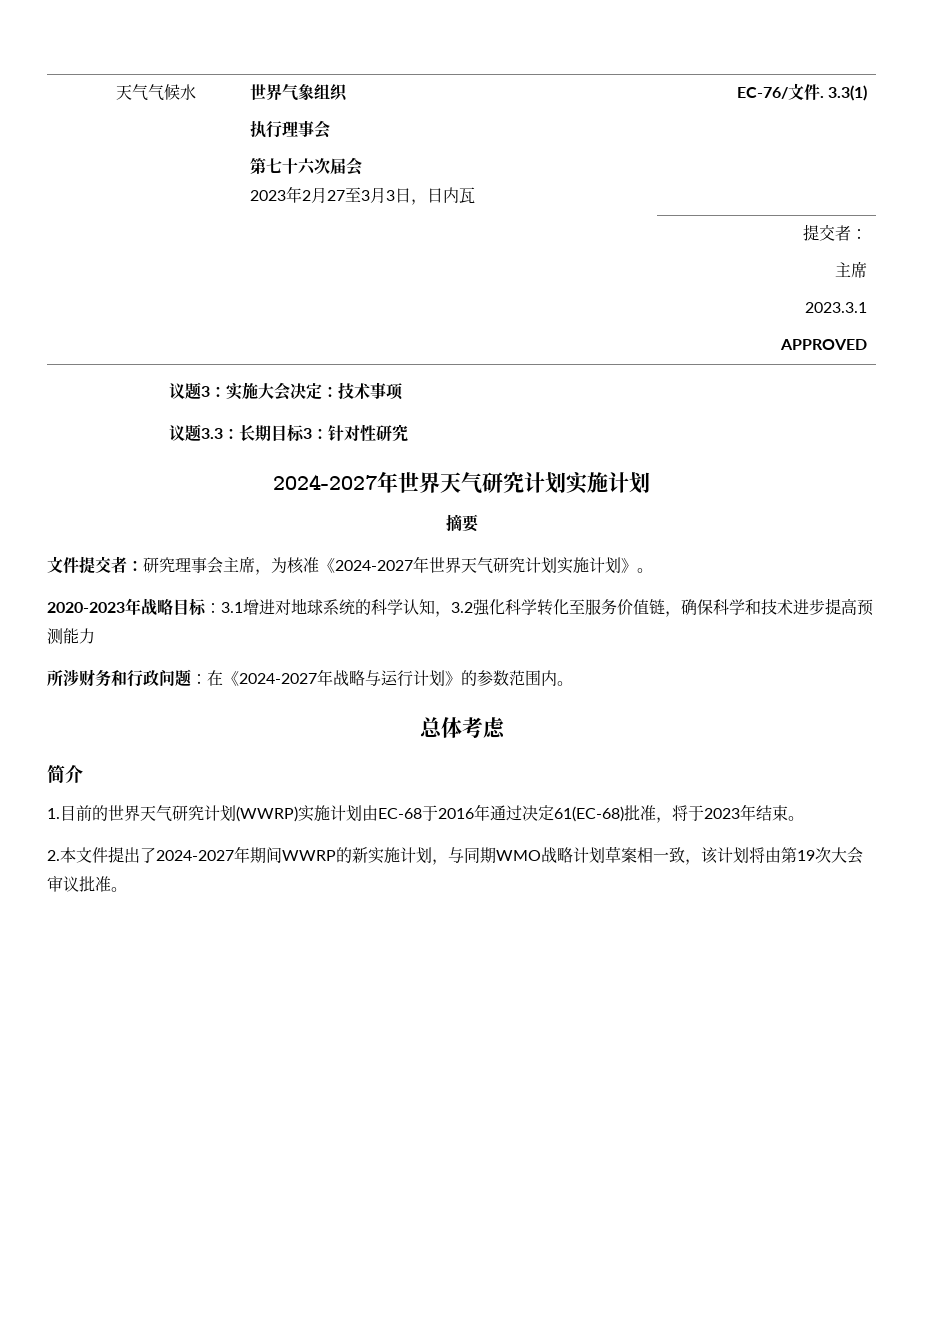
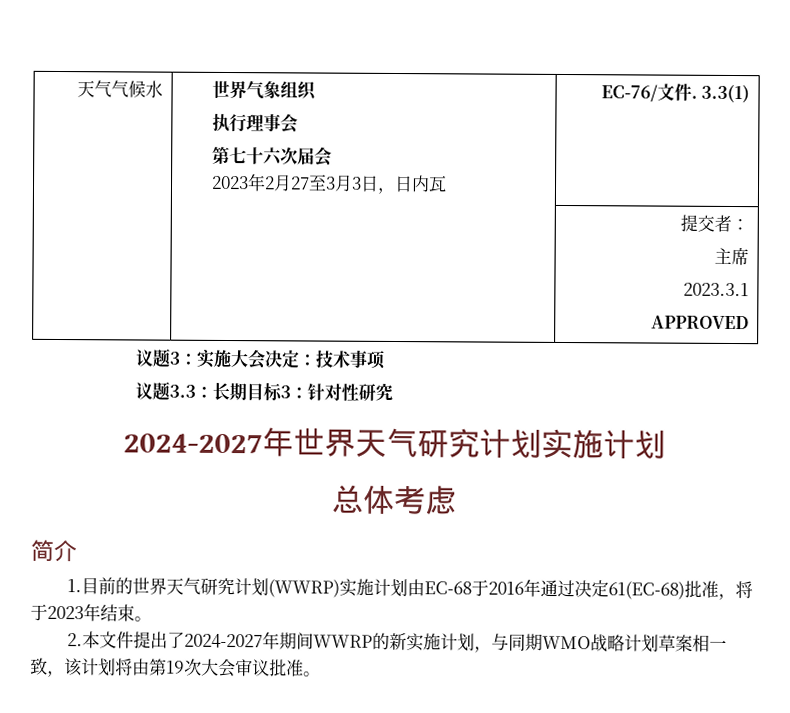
[445,514,479,532] [47,556,653,575] [47,598,873,617] [47,628,95,644] [47,669,573,687] // 摘要 // 文件提交者：研究理事会主席，为核准《2024-2027年世界天气研究计划实施计划》。 // 2020-2023年战略目标：3.1增进对地球系统的科学认知，3.2强化科学转化至服务价值链，确保科学和技术进步提高预测能力 // 所涉财务和行政问题：在《2024-2027年战略与运行计划》的参数范围内。 -> (666, 444) none

